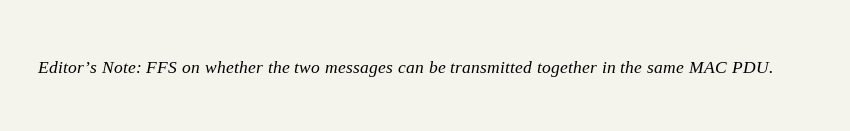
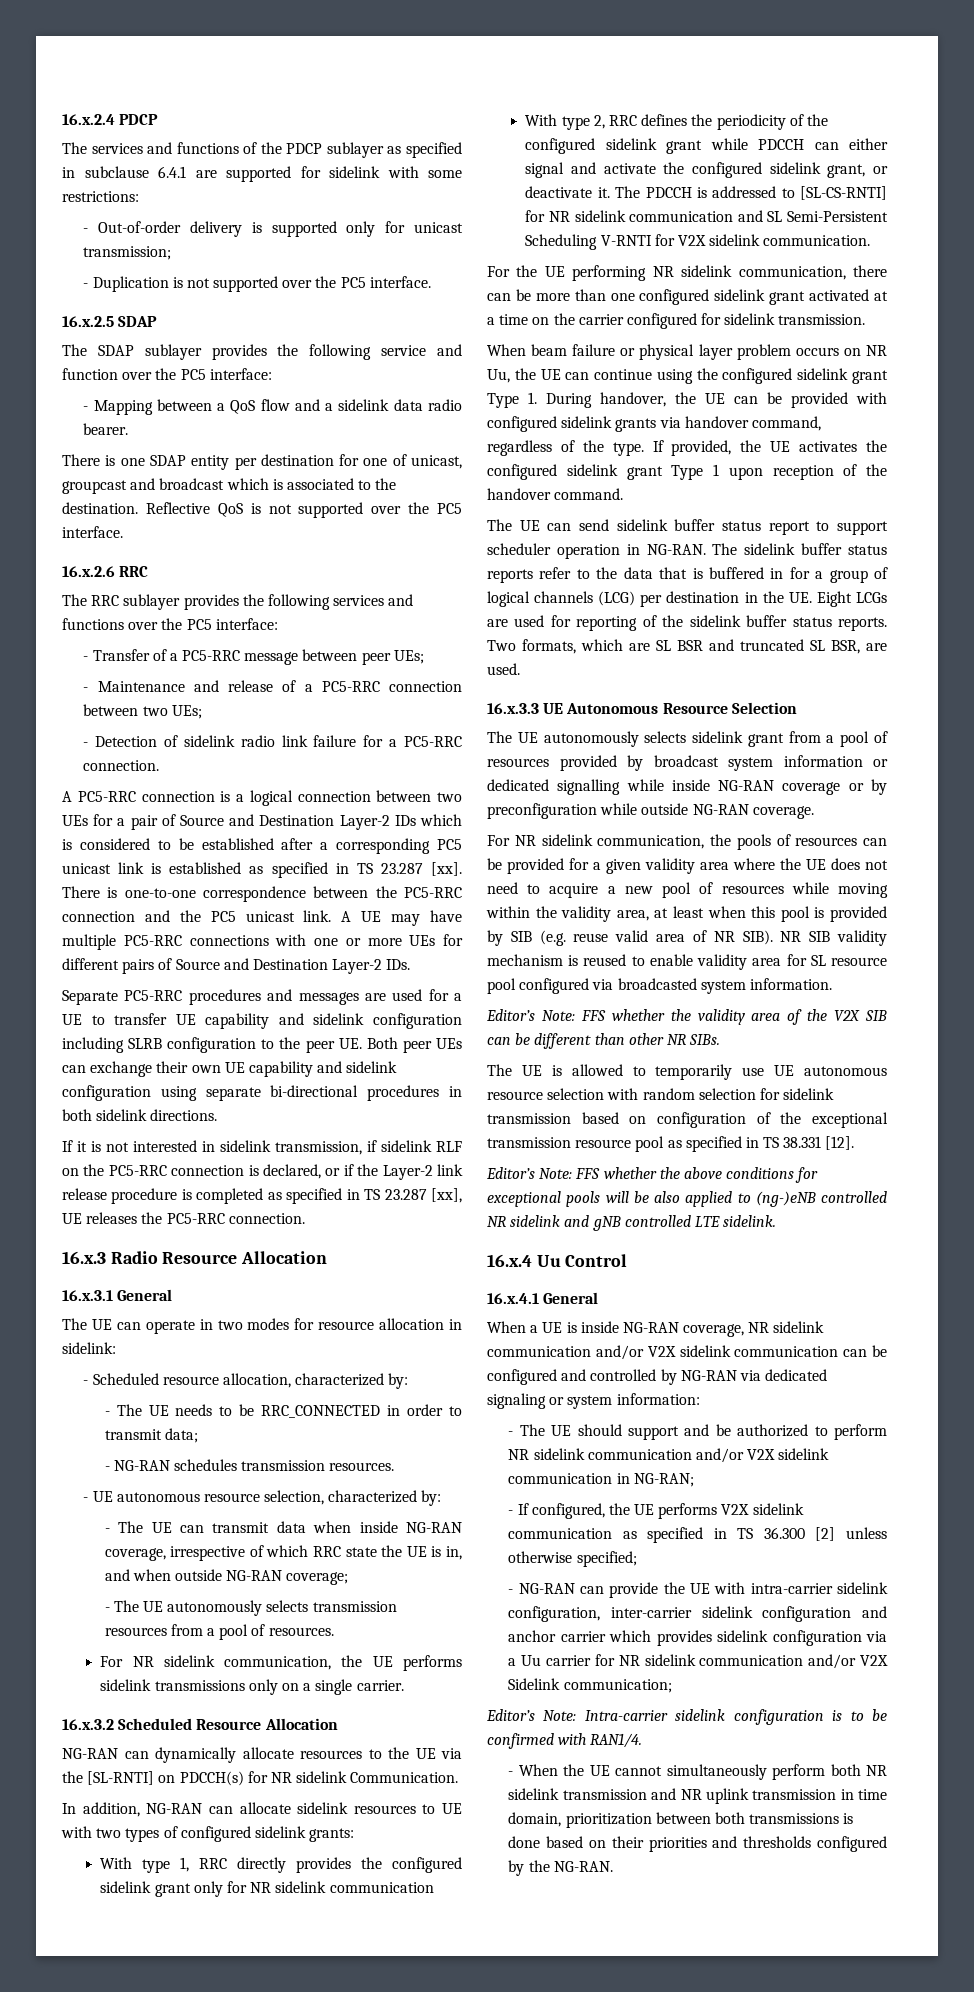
[37,61,773,77] Editor’s Note: FFS on whether the two messages can be transmitted together in the same MAC PDU. -> [62,114,159,125] [62,142,462,158] [62,166,462,182] [62,191,139,202] [83,221,463,237] [83,246,172,260] [83,276,431,292] [62,316,158,327] [62,344,462,360] [62,368,272,380] [83,399,462,415] [83,423,129,435] [62,454,463,470] [62,478,397,494] [62,502,462,518] [62,526,123,538] [62,566,149,577] [62,594,414,610] [62,618,278,630] [83,649,424,665] [83,680,462,692] [83,704,202,719] [83,735,462,747] [83,760,160,771] [62,790,462,806] [62,814,462,830] [62,838,462,854] [62,862,462,878] [62,886,462,902] [62,910,463,926] [62,934,463,950] [62,958,411,974] [62,989,462,1005] [62,1013,462,1029] [62,1037,462,1053] [62,1061,398,1077] [62,1085,463,1101] [62,1109,218,1121] [62,1140,462,1155] [62,1164,463,1180] [62,1188,463,1204] [62,1212,305,1224] [62,1251,328,1264] [62,1289,173,1301] [62,1318,462,1334] [62,1342,116,1354] [83,1373,409,1389] [104,1404,462,1418] [104,1428,198,1443] [104,1459,395,1471] [83,1490,442,1506] [104,1521,462,1533] [104,1545,463,1561] [104,1569,349,1585] [104,1600,397,1616] [104,1624,334,1640] [100,1655,462,1671] [100,1679,404,1695] [62,1718,338,1730] [62,1747,462,1763] [62,1771,459,1786] [62,1802,462,1817] [61,1826,355,1842] [100,1857,462,1873] [100,1881,434,1897] [525,114,828,130] [525,138,888,154] [525,162,888,178] [525,186,887,200] [525,210,888,222] [525,234,871,250] [487,265,887,281] [487,289,888,305] [487,313,866,329] [487,344,887,360] [487,368,888,384] [487,392,887,408] [487,416,821,432] [487,440,887,456] [487,464,887,480] [487,488,624,500] [487,519,888,535] [487,543,887,559] [487,567,888,583] [487,591,887,607] [487,615,887,631] [487,639,887,654] [487,663,520,675] [487,702,797,714] [487,731,888,747] [487,755,888,771] [487,779,887,795] [487,803,814,819] [487,834,887,850] [487,858,888,874] [487,882,888,898] [486,906,887,922] [487,930,887,946] [487,954,887,970] [487,978,832,994] [486,1009,887,1025] [487,1033,721,1049] [487,1064,887,1080] [487,1088,835,1100] [487,1112,888,1128] [487,1136,855,1152] [486,1167,819,1183] [487,1191,887,1207] [487,1215,777,1231] [487,1254,628,1267] [487,1292,599,1304] [487,1321,825,1337] [487,1345,887,1360] [487,1369,828,1385] [487,1393,700,1409] [508,1424,887,1440] [508,1448,830,1463] [508,1473,694,1487] [508,1503,804,1519] [508,1527,887,1543] [508,1551,637,1567] [508,1582,888,1598] [508,1606,887,1622] [508,1630,887,1646] [508,1654,888,1669] [508,1678,672,1693] [486,1709,887,1725] [487,1733,643,1749] [508,1764,887,1780] [508,1788,887,1804] [508,1812,854,1828] [508,1836,887,1852] [508,1860,613,1876] 16.x.2.4 PDCP // The services and functions of the PDCP sublayer as specified in subclause 6.4.1 are supported for sidelink with some restrictions: // - Out-of-order delivery is supported only for unicast transmission; // - Duplication is not supported over the PC5 interface. // 16.x.2.5 SDAP // The SDAP sublayer provides the following service and function over the PC5 interface: // - Mapping between a QoS flow and a sidelink data radio bearer. // There is one SDAP entity per destination for one of unicast, groupcast and broadcast which is associated to the destination. Reflective QoS is not supported over the PC5 interface. // 16.x.2.6 RRC // The RRC sublayer provides the following services and functions over the PC5 interface: // - Transfer of a PC5-RRC message between peer UEs; // - Maintenance and release of a PC5-RRC connection between two UEs; // - Detection of sidelink radio link failure for a PC5-RRC connection. // A PC5-RRC connection is a logical connection between two UEs for a pair of Source and Destination Layer-2 IDs which is considered to be established after a corresponding PC5 unicast link is established as specified in TS 23.287 [xx]. There is one-to-one correspondence between the PC5-RRC connection and the PC5 unicast link. A UE may have multiple PC5-RRC connections with one or more UEs for different pairs of Source and Destination Layer-2 IDs. // Separate PC5-RRC procedures and messages are used for a UE to transfer UE capability and sidelink configuration including SLRB configuration to the peer UE. Both peer UEs can exchange their own UE capability and sidelink configuration using separate bi-directional procedures in both sidelink directions. // If it is not interested in sidelink transmission, if sidelink RLF on the PC5-RRC connection is declared, or if the Layer-2 link release procedure is completed as specified in TS 23.287 [xx], UE releases the PC5-RRC connection. // 16.x.3 Radio Resource Allocation // 16.x.3.1 General // The UE can operate in two modes for resource allocation in sidelink: // - Scheduled resource allocation, characterized by: // - The UE needs to be RRC_CONNECTED in order to transmit data; // - NG-RAN schedules transmission resources. // - UE autonomous resource selection, characterized by: // - The UE can transmit data when inside NG-RAN coverage, irrespective of which RRC state the UE is in, and when outside NG-RAN coverage; // - The UE autonomously selects transmission resources from a pool of resources. // For NR sidelink communication, the UE performs sidelink transmissions only on a single carrier. // 16.x.3.2 Scheduled Resource Allocation // NG-RAN can dynamically allocate resources to the UE via the [SL-RNTI] on PDCCH(s) for NR sidelink Communication. // In addition, NG-RAN can allocate sidelink resources to UE with two types of configured sidelink grants: // With type 1, RRC directly provides the configured sidelink grant only for NR sidelink communication // With type 2, RRC defines the periodicity of the configured sidelink grant while PDCCH can either signal and activate the configured sidelink grant, or deactivate it. The PDCCH is addressed to [SL-CS-RNTI] for NR sidelink communication and SL Semi-Persistent Scheduling V-RNTI for V2X sidelink communication. // For the UE performing NR sidelink communication, there can be more than one configured sidelink grant activated at a time on the carrier configured for sidelink transmission. // When beam failure or physical layer problem occurs on NR Uu, the UE can continue using the configured sidelink grant Type 1. During handover, the UE can be provided with configured sidelink grants via handover command, regardless of the type. If provided, the UE activates the configured sidelink grant Type 1 upon reception of the handover command. // The UE can send sidelink buffer status report to support scheduler operation in NG-RAN. The sidelink buffer status reports refer to the data that is buffered in for a group of logical channels (LCG) per destination in the UE. Eight LCGs are used for reporting of the sidelink buffer status reports. Two formats, which are SL BSR and truncated SL BSR, are used. // 16.x.3.3 UE Autonomous Resource Selection // The UE autonomously selects sidelink grant from a pool of resources provided by broadcast system information or dedicated signalling while inside NG-RAN coverage or by preconfiguration while outside NG-RAN coverage. // For NR sidelink communication, the pools of resources can be provided for a given validity area where the UE does not need to acquire a new pool of resources while moving within the validity area, at least when this pool is provided by SIB (e.g. reuse valid area of NR SIB). NR SIB validity mechanism is reused to enable validity area for SL resource pool configured via broadcasted system information. // Editor’s Note: FFS whether the validity area of the V2X SIB can be different than other NR SIBs. // The UE is allowed to temporarily use UE autonomous resource selection with random selection for sidelink transmission based on configuration of the exceptional transmission resource pool as specified in TS 38.331 [12]. // Editor’s Note: FFS whether the above conditions for exceptional pools will be also applied to (ng-)eNB controlled NR sidelink and gNB controlled LTE sidelink. // 16.x.4 Uu Control // 16.x.4.1 General // When a UE is inside NG-RAN coverage, NR sidelink communication and/or V2X sidelink communication can be configured and controlled by NG-RAN via dedicated signaling or system information: // - The UE should support and be authorized to perform NR sidelink communication and/or V2X sidelink communication in NG-RAN; // - If configured, the UE performs V2X sidelink communication as specified in TS 36.300 [2] unless otherwise specified; // - NG-RAN can provide the UE with intra-carrier sidelink configuration, inter-carrier sidelink configuration and anchor carrier which provides sidelink configuration via a Uu carrier for NR sidelink communication and/or V2X Sidelink communication; // Editor’s Note: Intra-carrier sidelink configuration is to be confirmed with RAN1/4. // - When the UE cannot simultaneously perform both NR sidelink transmission and NR uplink transmission in time domain, prioritization between both transmissions is done based on their priorities and thresholds configured by the NG-RAN.

